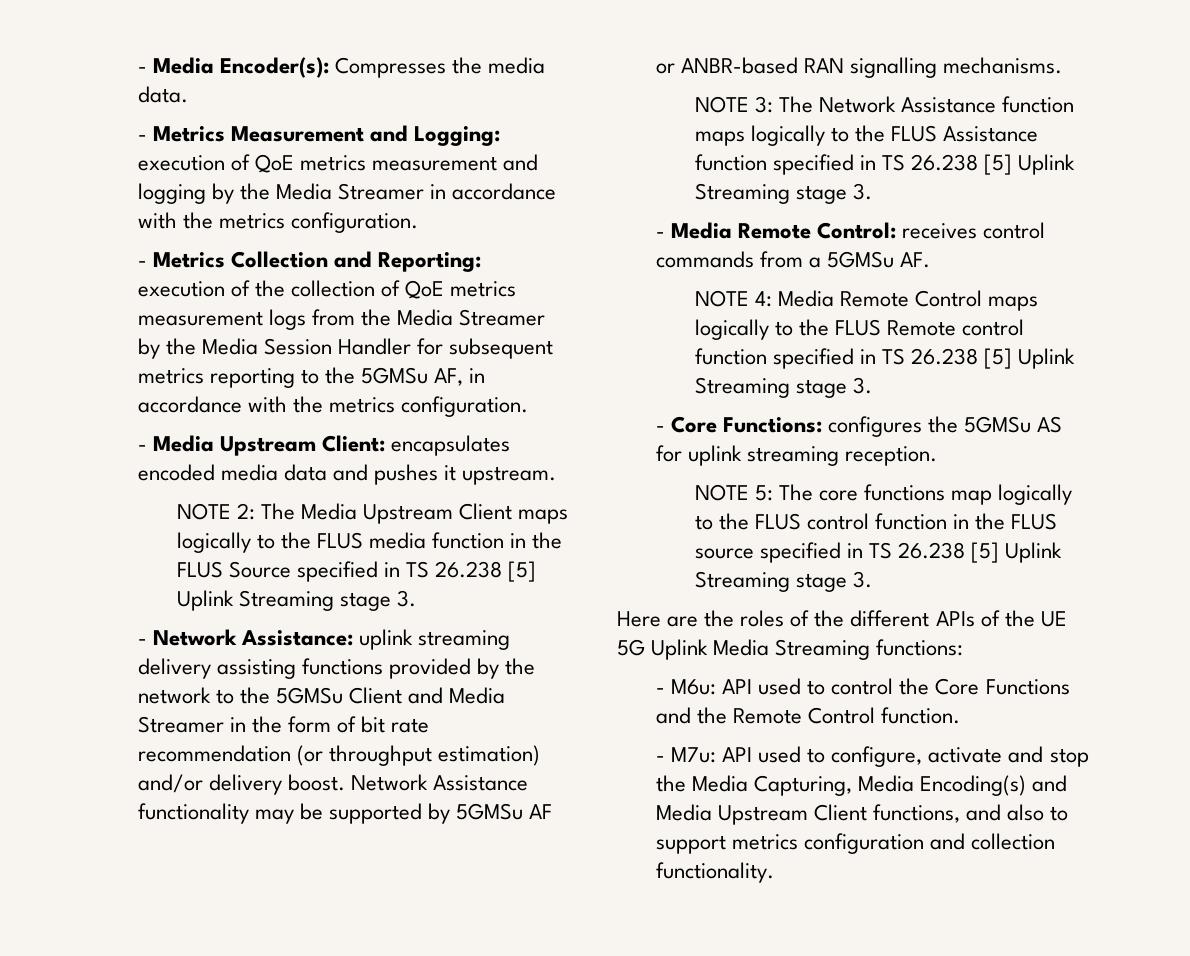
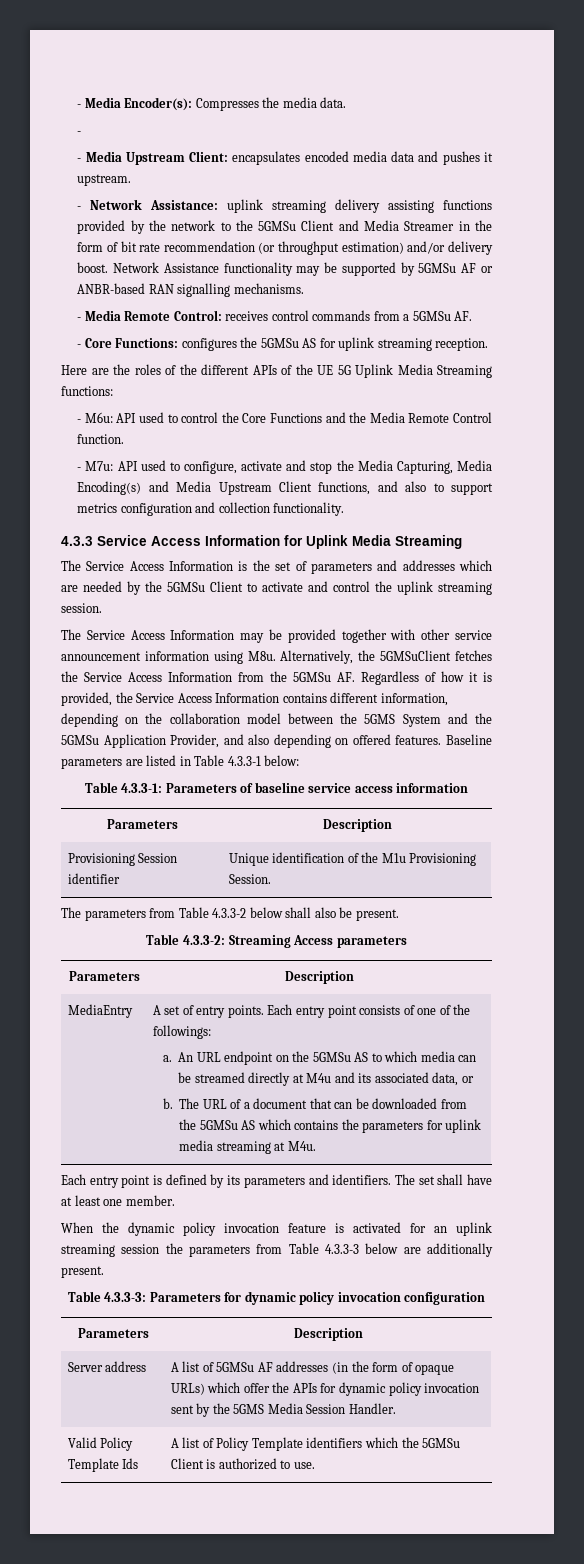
[152,125,501,146] [137,154,539,173] [137,183,557,204] [137,212,419,233] [137,251,482,272] [137,280,517,299] [137,309,546,330] [137,338,554,359] [137,367,486,388] [137,396,529,417] Metrics Measurement and Logging: execution of QoE metrics measurement and logging by the Media Streamer in accordance with the metrics configuration. // - Metrics Collection and Reporting: execution of the collection of QoE metrics measurement logs from the Media Streamer by the Media Session Handler for subsequent metrics reporting to the 5GMSu AF, in accordance with the metrics configuration. -> (82, 133) none
[176,503,569,524] [176,532,563,553] [176,561,537,582] [176,590,417,611] // NOTE 2: The Media Upstream Client maps logically to the FLUS media function in the FLUS Source specified in TS 26.238 [5] Uplink Streaming stage 3. -> (132, 180) none
[694,96,1075,113] [694,125,1039,146] [694,154,1076,175] [694,183,872,204] // NOTE 3: The Network Assistance function maps logically to the FLUS Assistance function specified in TS 26.238 [5] Uplink Streaming stage 3. -> (304, 288) none
[694,290,1039,311] [694,319,1025,340] [694,348,1076,369] [694,377,872,398] // NOTE 4: Media Remote Control maps logically to the FLUS Remote control function specified in TS 26.238 [5] Uplink Streaming stage 3. -> (473, 316) none
[694,484,1073,505] [694,513,1058,530] [694,542,1063,563] [694,571,872,592] // NOTE 5: The core functions map logically to the FLUS control function in the FLUS source specified in TS 26.238 [5] Uplink Streaming stage 3. -> (489, 344) none
(727, 715) none -> [369,412,405,423] Media
(774, 872) none -> [61,535,462,549] [61,560,493,574] [61,581,492,595] [61,603,102,613] [61,629,493,643] [61,650,492,664] [61,671,492,685] [61,692,448,706] [61,713,492,727] [61,734,492,748] [61,755,300,769] [84,782,469,793] [106,819,178,829] [322,819,392,832] [67,853,178,866] [67,873,120,884] [228,852,477,866] [228,874,271,884] [61,907,399,921] [146,934,407,948] [68,971,140,981] [284,971,354,984] [67,1004,133,1018] [152,1004,471,1018] [152,1025,211,1039] [162,1051,477,1065] [178,1072,474,1086] [162,1098,467,1109] [179,1119,482,1133] [179,1140,316,1154] [61,1174,492,1188] [61,1195,175,1206] [61,1222,492,1236] [61,1243,493,1257] [61,1266,104,1278] [67,1291,486,1305] [77,1328,149,1338] [293,1328,363,1341] [67,1361,147,1372] [170,1361,455,1375] [170,1382,480,1396] [170,1403,396,1417] [67,1437,134,1451] [67,1458,139,1472] [170,1437,461,1451] [170,1458,315,1470] // 4.3.3 Service Access Information for Uplink Media Streaming // The Service Access Information is the set of parameters and addresses which are needed by the 5GMSu Client to activate and control the uplink streaming session. // The Service Access Information may be provided together with other service announcement information using M8u. Alternatively, the 5GMSuClient fetches the Service Access Information from the 5GMSu AF. Regardless of how it is provided, the Service Access Information contains different information, depending on the collaboration model between the 5GMS System and the 5GMSu Application Provider, and also depending on offered features. Baseline parameters are listed in Table 4.3.3-1 below: // Table 4.3.3-1: Parameters of baseline service access information // Parameters | Description // Provisioning Session identifier | Unique identification of the M1u Provisioning Session. // The parameters from Table 4.3.3-2 below shall also be present. // Table 4.3.3-2: Streaming Access parameters // Parameters | Description // MediaEntry | A set of entry points. Each entry point consists of one of the followings: // a. An URL endpoint on the 5GMSu AS to which media can be streamed directly at M4u and its associated data, or // b. The URL of a document that can be downloaded from the 5GMSu AS which contains the parameters for uplink media streaming at M4u. // Each entry point is defined by its parameters and identifiers. The set shall have at least one member. // When the dynamic policy invocation feature is activated for an uplink streaming session the parameters from Table 4.3.3-3 below are additionally present. // Table 4.3.3-3: Parameters for dynamic policy invocation configuration // Parameters | Description // Server address | A list of 5GMSu AF addresses (in the form of opaque URLs) which offer the APIs for dynamic policy invocation sent by the 5GMS Media Session Handler. // Valid Policy Template Ids | A list of Policy Template identifiers which the 5GMSu Client is authorized to use.

